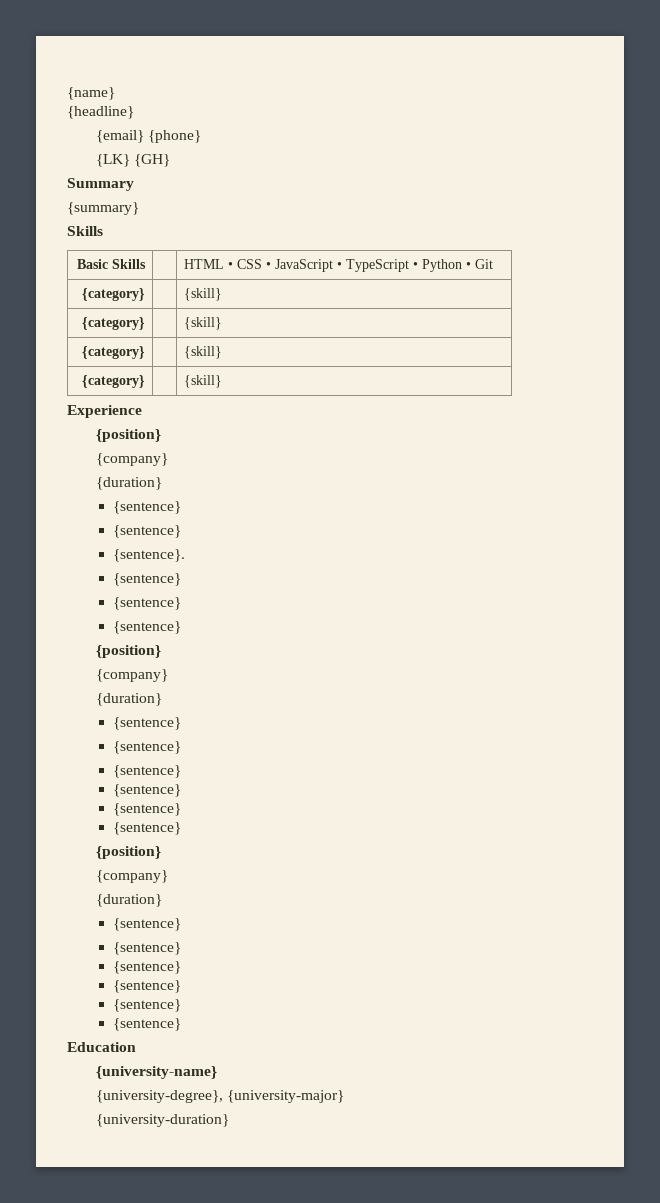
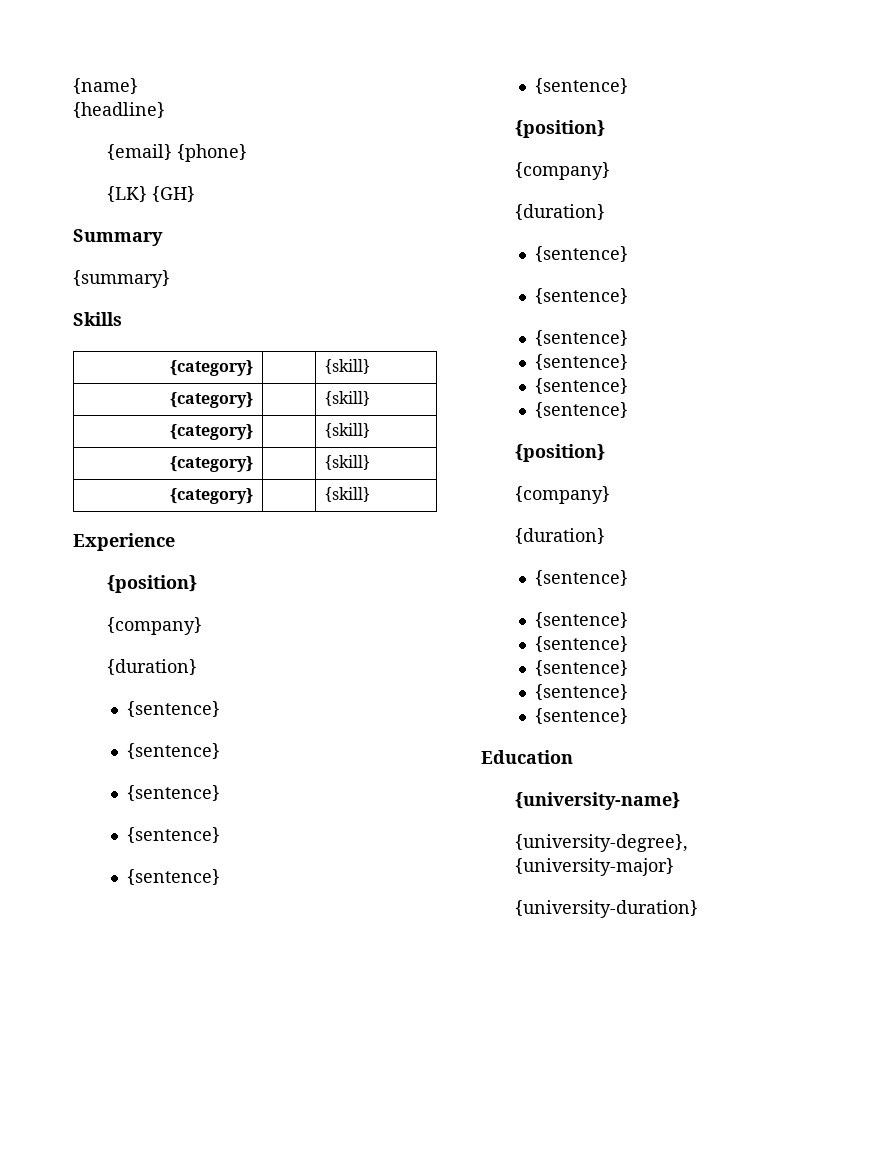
[77,259,147,269] [183,259,493,272] Basic Skills | | HTML • CSS • JavaScript • TypeScript • Python • Git -> [169,360,253,376] [325,359,371,374] {category} | | {skill}
[112,549,185,562] {sentence}. -> [127,785,221,801] {sentence}

